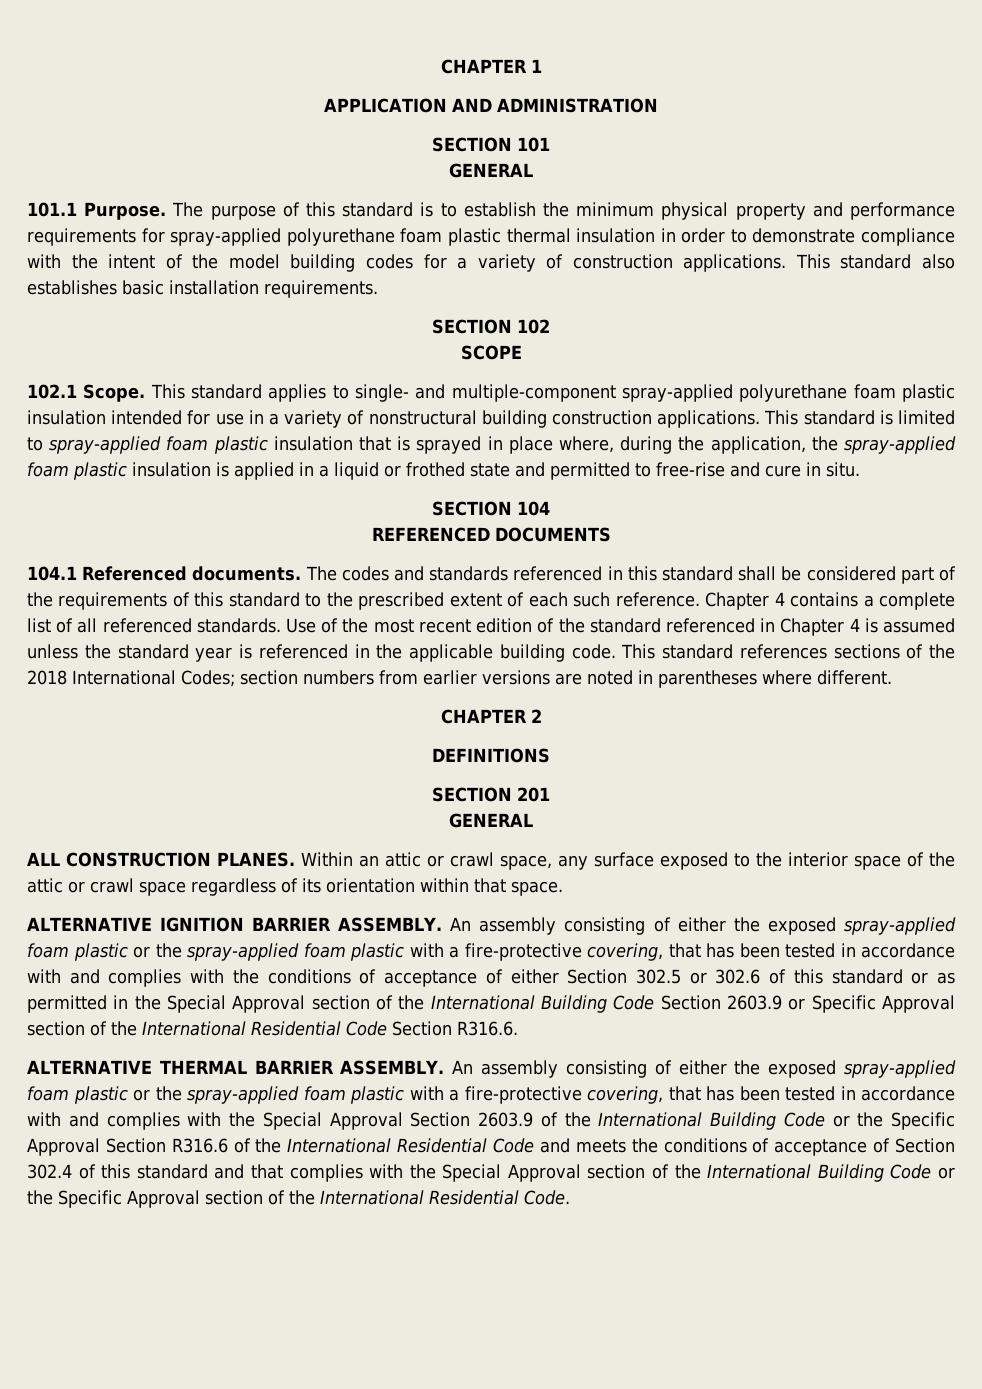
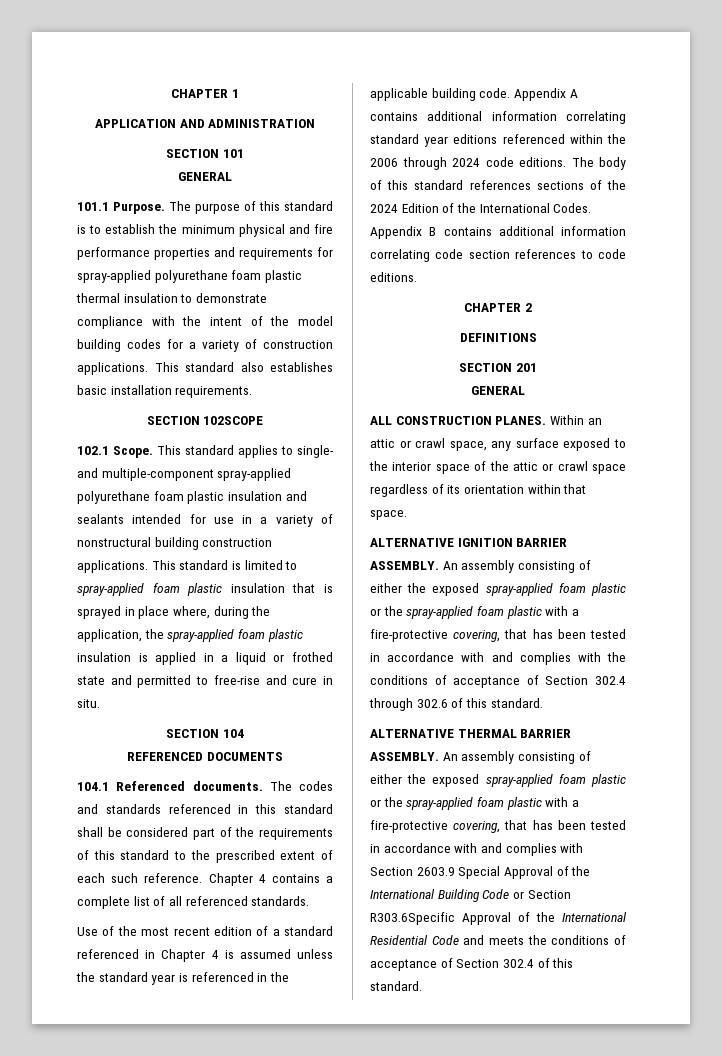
[735,202,956,220] property and performance -> [288,224,333,234] [77,247,235,260] and fire performance properties and
[660,228,726,243] in order -> (178, 298) none
[517,319,550,334] [460,345,522,360] 102 // SCOPE -> [203,416,264,425] 102SCOPE
(106, 417) none -> [285,491,307,501] [77,514,124,524] and sealants
(281, 625) none -> (310, 901) //
[558,618,585,633] the -> [272,929,280,936] a
[621,644,656,659] This -> [513,88,578,101] [370,111,626,124] [370,134,626,147] [370,157,626,170] [370,180,409,190] Appendix A contains additional information correlating standard year editions referenced within the 2006 through 2024 code editions. The body of this
[27,670,892,688] 2018 International Codes; section numbers from earlier versions are noted in parentheses where different. -> [370,203,592,213] [370,226,626,239] [370,249,626,262] [370,272,417,282] 2024 Edition of the International Codes. Appendix B contains additional information correlating code section references to code editions.
[510,969,955,984] [27,995,956,1013] [27,1021,518,1036] either Section 302.5 or 302.6 of this standard or as permitted in the Special Approval section of the International Building Code Section 2603.9 or Specific Approval section of the International Residential Code Section R316.6. -> [545,676,626,685] [369,698,543,711] Section 302.4 through 302.6 of this standard.
[229,1112,955,1130] [27,1138,228,1156] the Special Approval Section 2603.9 of the International Building Code or the Specific Approval Section R316.6 -> [370,866,591,879] [370,889,571,902] [370,912,511,925] Section 2603.9 Special Approval of the International Building Code or Section R303.6Specific Approval
[136,1164,956,1182] [27,1190,570,1208] standard and that complies with the Special Approval section of the International Building Code or the Specific Approval section of the International Residential Code. -> [370,981,422,991] standard.

